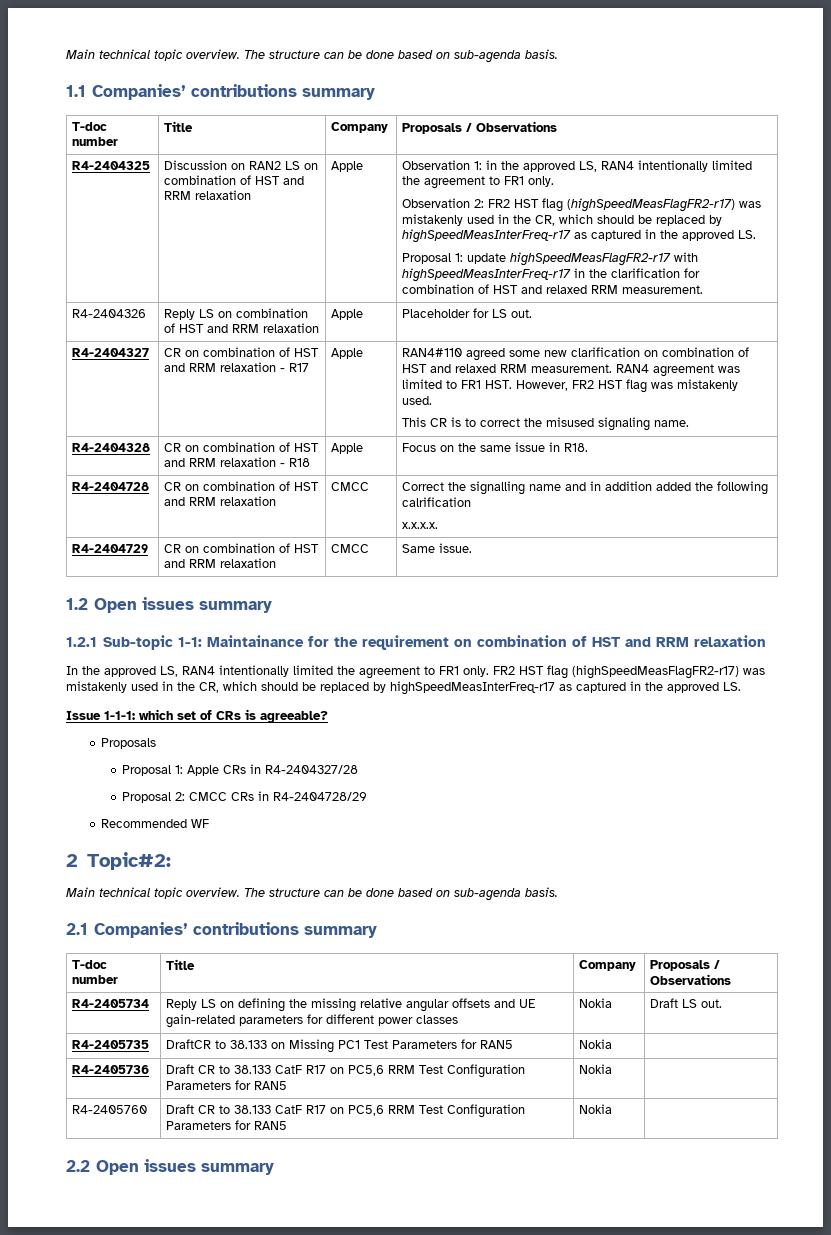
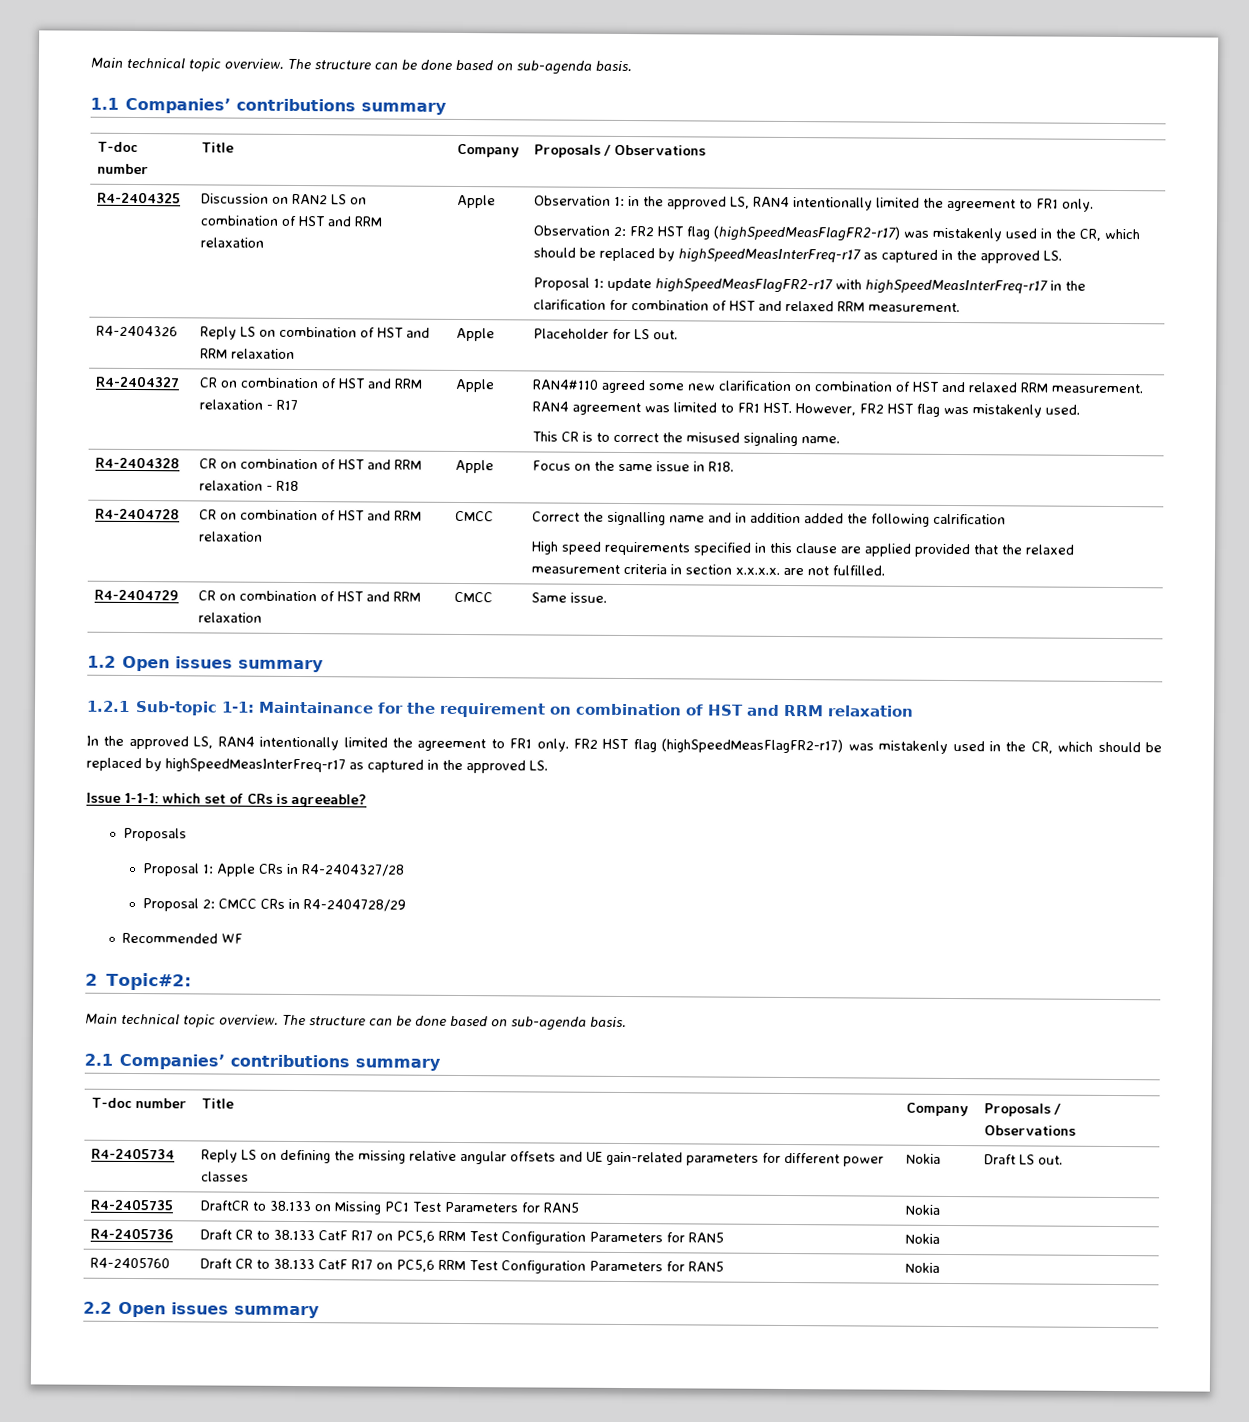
[402,522,439,529] x.x.x.x. -> [531,541,1076,558] [531,563,886,576] High speed requirements specified in this clause are applied provided that the relaxed measurement criteria in section x.x.x.x. are not fulfilled.

